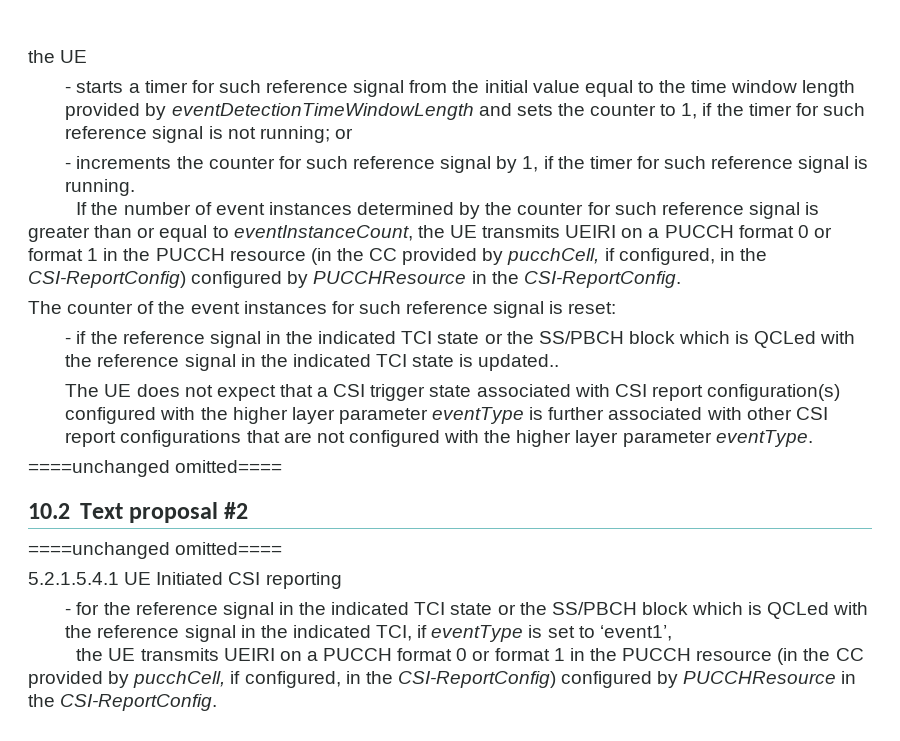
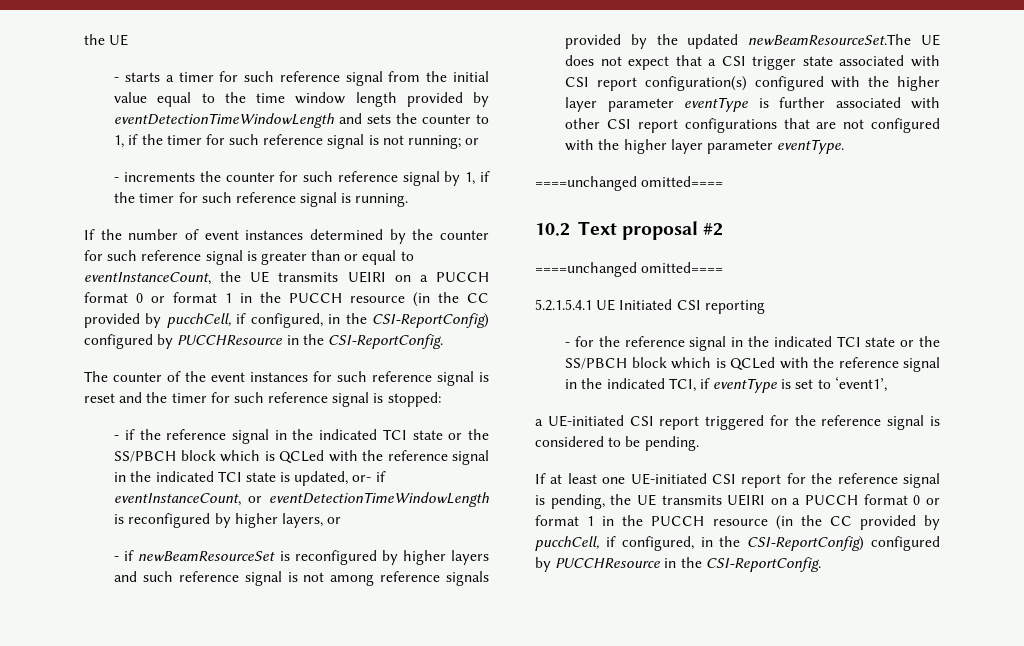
[568,302,617,314] reset: -> [84,392,441,407] reset and the timer for such reference signal is stopped:
[478,354,560,371] [65,384,100,397] updated.. // The -> [294,471,386,486] [114,492,489,507] [114,513,342,528] [114,550,489,565] [114,571,489,586] [565,34,912,49] updated, or- if eventInstanceCount, or eventDetectionTimeWindowLength is reconfigured by higher layers, or // - if newBeamResourceSet is reconfigured by higher layers and such reference signal is not among reference signals provided by the updated newBeamResourceSet.The
(672, 633) none -> [535,415,940,430] [535,436,699,451] [535,473,940,488] [535,494,605,509] a UE-initiated CSI report triggered for the reference signal is considered to be pending. // If at least one UE-initiated CSI report for the reference signal is pending,

